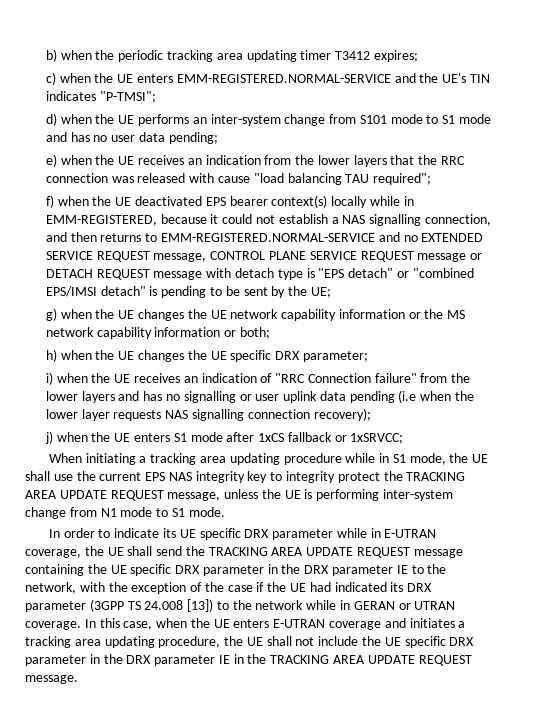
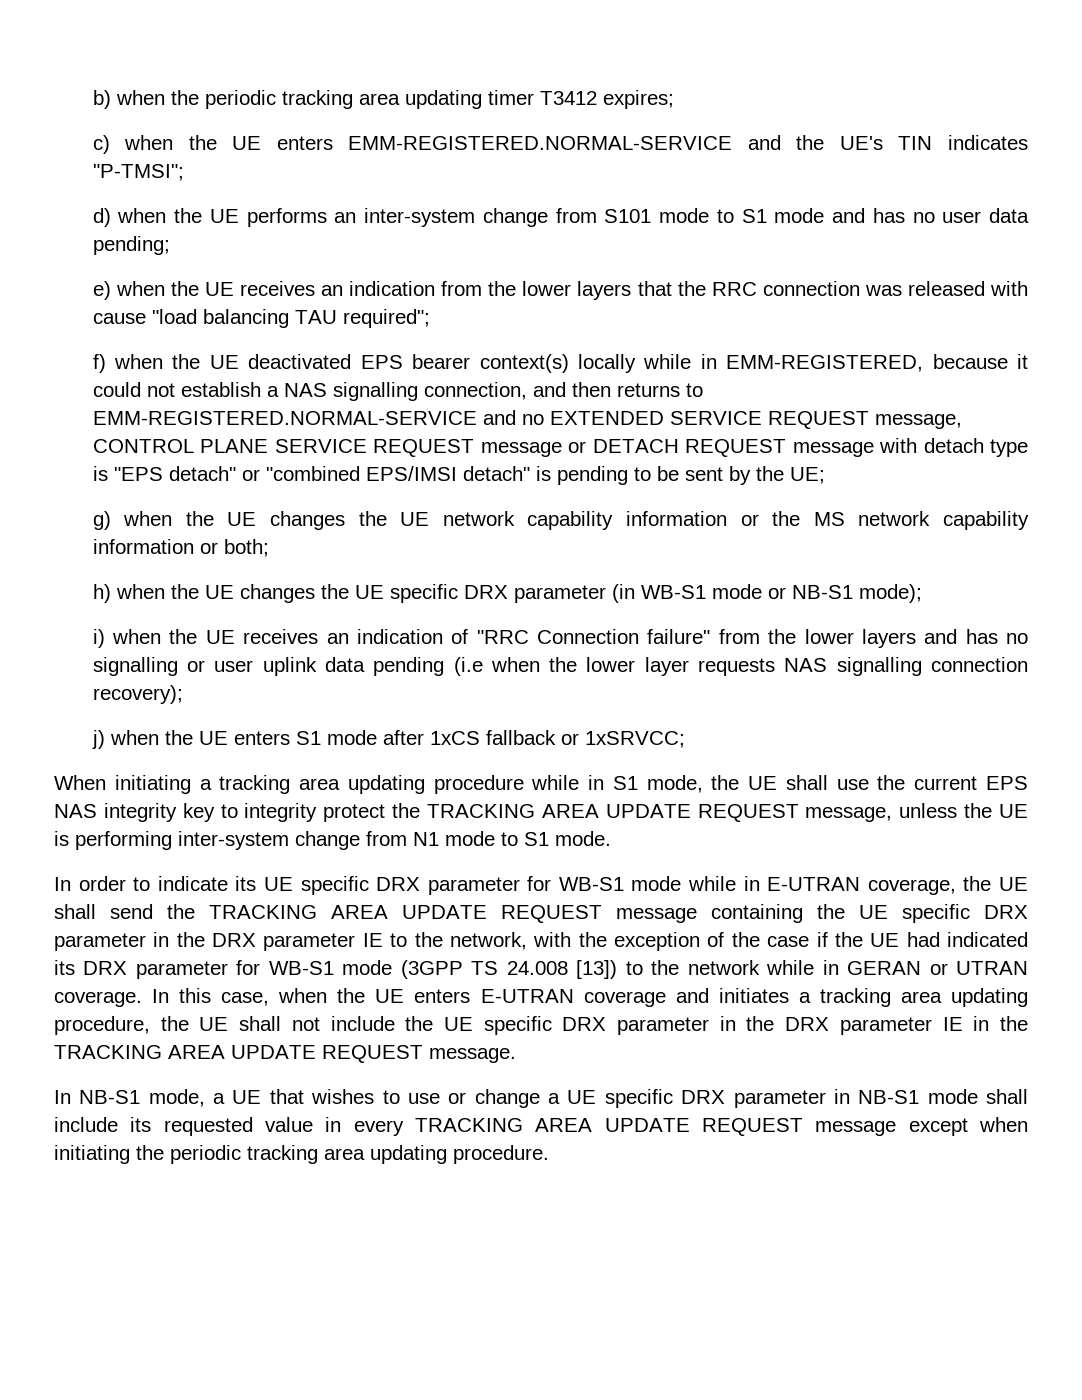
[302,351,368,362] parameter; -> [513,584,922,603] parameter (in WB-S1 mode or NB-S1 mode);
(334, 534) none -> [527,876,682,891] for WB-S1 mode
(86, 606) none -> [236,960,393,975] for WB-S1 mode
(78, 679) none -> [54,1089,1028,1108] [54,1117,1028,1136] [54,1145,549,1164] // In NB-S1 mode, a UE that wishes to use or change a UE specific DRX parameter in NB-S1 mode shall include its requested value in every TRACKING AREA UPDATE REQUEST message except when initiating the periodic tracking area updating procedure.

